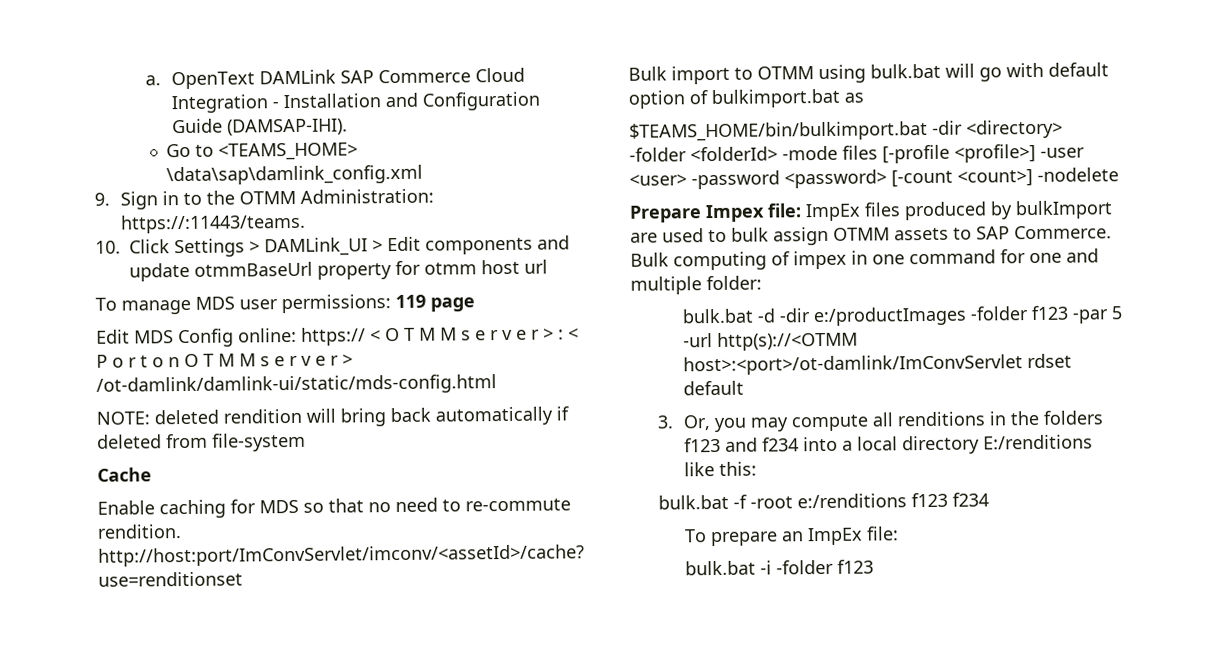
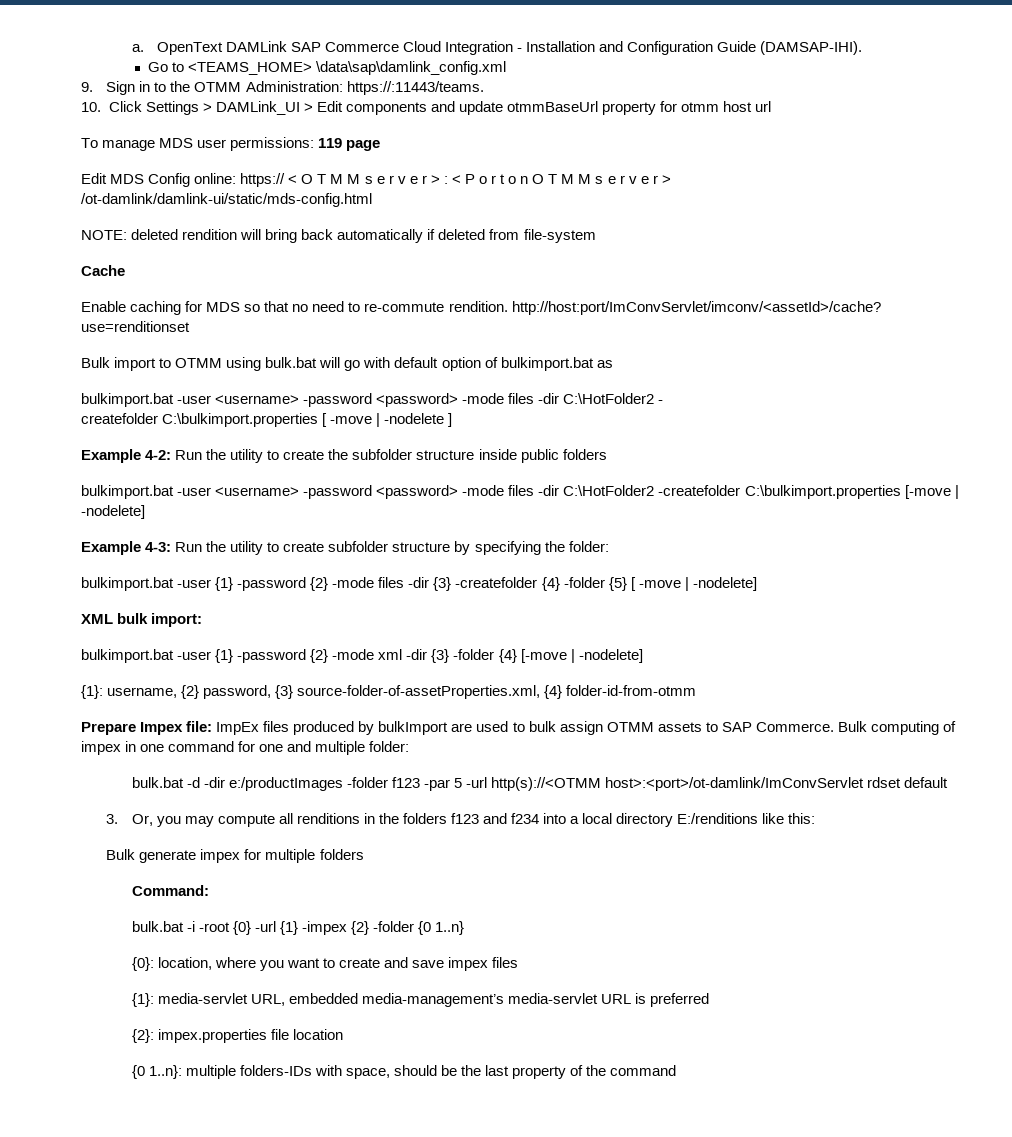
[629,119,1063,142] [629,143,1085,164] [629,167,1119,190] $TEAMS_HOME/bin/bulkimport.bat -dir <directory> -folder <folderId> -mode files [-profile <profile>] -user <user> -password <password> [-count <count>] -nodelete -> [81,393,664,407] [81,413,453,427] [81,449,607,463] [81,485,959,499] [81,505,145,519] [81,541,609,555] [81,577,757,591] [81,613,203,627] [81,649,643,663] [81,685,697,699] bulkimport.bat -user <username> -password <password> -mode files -dir C:\HotFolder2 - // createfolder C:\bulkimport.properties [ -move | -nodelete ] // Example 4-2: Run the utility to create the subfolder structure inside public folders // bulkimport.bat -user <username> -password <password> -mode files -dir C:\HotFolder2 -createfolder C:\bulkimport.properties [-move | -nodelete] // Example 4-3: Run the utility to create subfolder structure by specifying the folder: // bulkimport.bat -user {1} -password {2} -mode files -dir {3} -createfolder {4} -folder {5} [ -move | -nodelete] // XML bulk import: // bulkimport.bat -user {1} -password {2} -mode xml -dir {3} -folder {4} [-move | -nodelete] // {1}: username, {2} password, {3} source-folder-of-assetProperties.xml, {4} folder-id-from-otmm
[658,492,990,510] [684,526,900,547] [685,559,875,576] bulk.bat -f -root e:/renditions f123 f234 // To prepare an ImpEx file: // bulk.bat -i -folder f123 -> [106,849,364,863] [131,885,209,896] [131,921,465,935] [131,957,519,971] [131,993,709,1007] [131,1029,343,1043] [131,1065,677,1079] Bulk generate impex for multiple folders // Command: // bulk.bat -i -root {0} -url {1} -impex {2} -folder {0 1..n} // {0}: location, where you want to create and save impex files // {1}: media-servlet URL, embedded media-management’s media-servlet URL is preferred // {2}: impex.properties file location // {0 1..n}: multiple folders-IDs with space, should be the last property of the command

